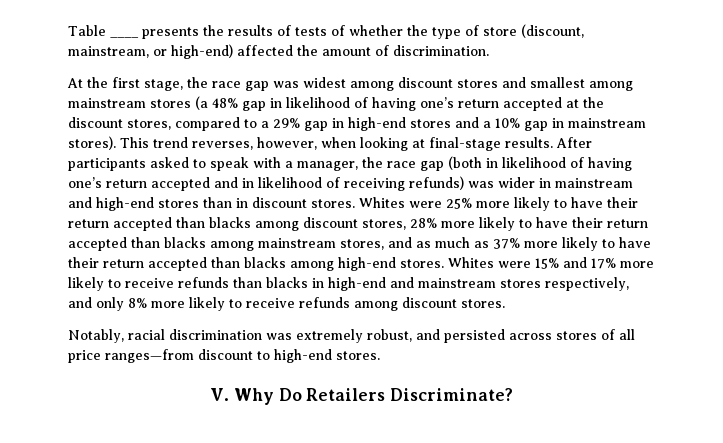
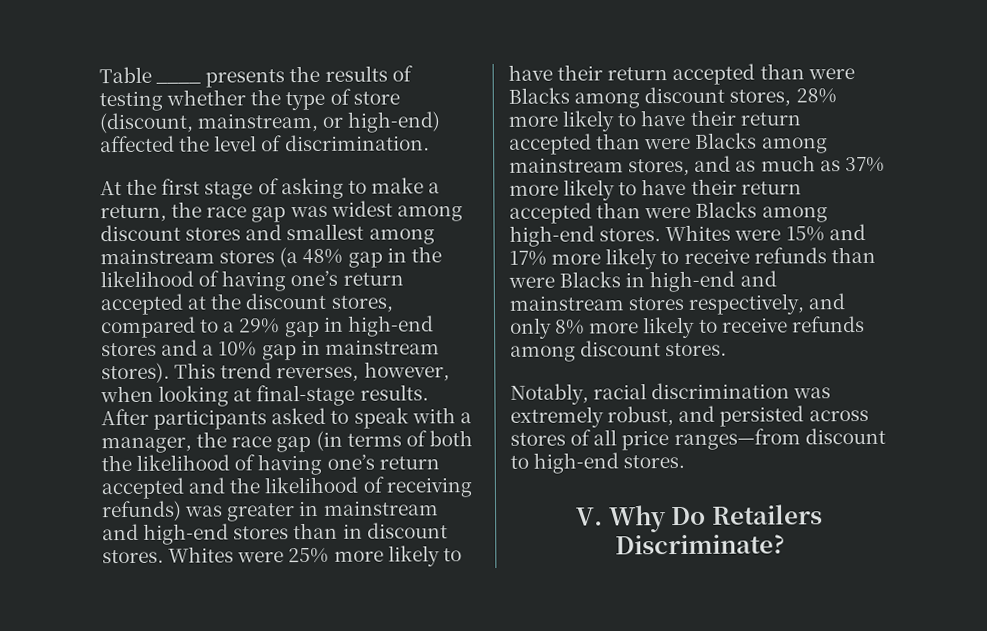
[295,25,345,36] tests of -> [99,90,163,112] testing
[322,47,371,56] amount -> [214,135,258,152] level
[144,79,183,91] stage, -> [204,177,441,200] [100,204,167,223] stage of asking to make a return,
(282, 103) none -> [410,246,442,263] the
[448,156,498,170] (both in -> [315,430,473,451] [101,454,132,472] (in terms of both the
[242,178,254,188] in -> [229,477,261,494] the
[498,177,535,188] wider -> [227,503,296,522] greater
[209,217,251,228] blacks -> [807,68,855,80] [508,87,570,104] were Blacks
[164,237,206,248] blacks -> [644,132,758,150] were Blacks
[244,257,286,268] blacks -> [644,201,758,219] were Blacks
[266,277,308,288] blacks -> [508,271,622,288] were Blacks

